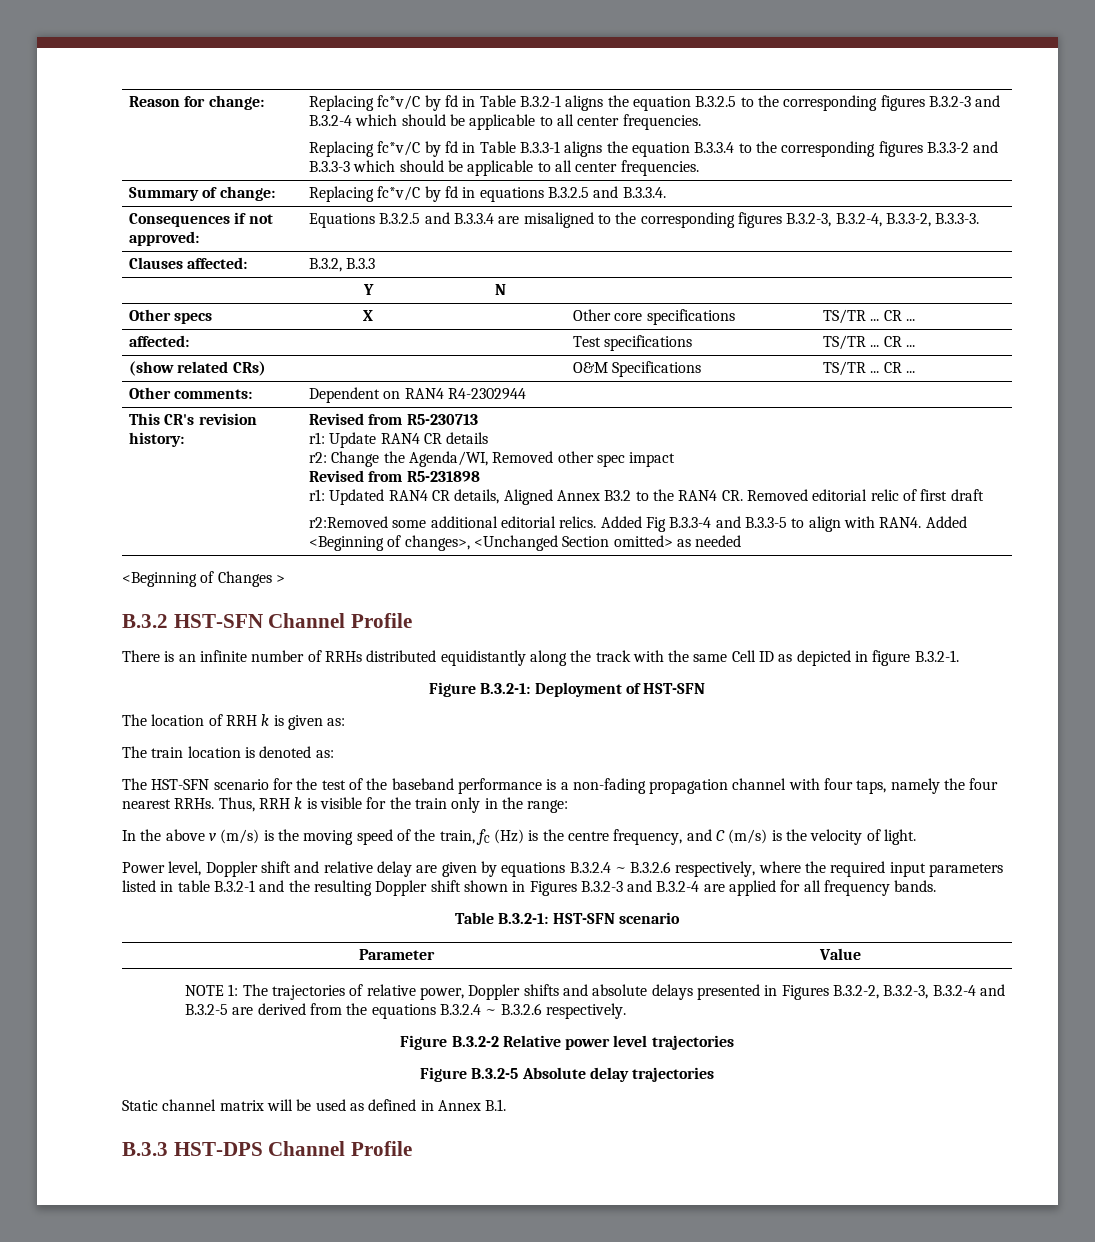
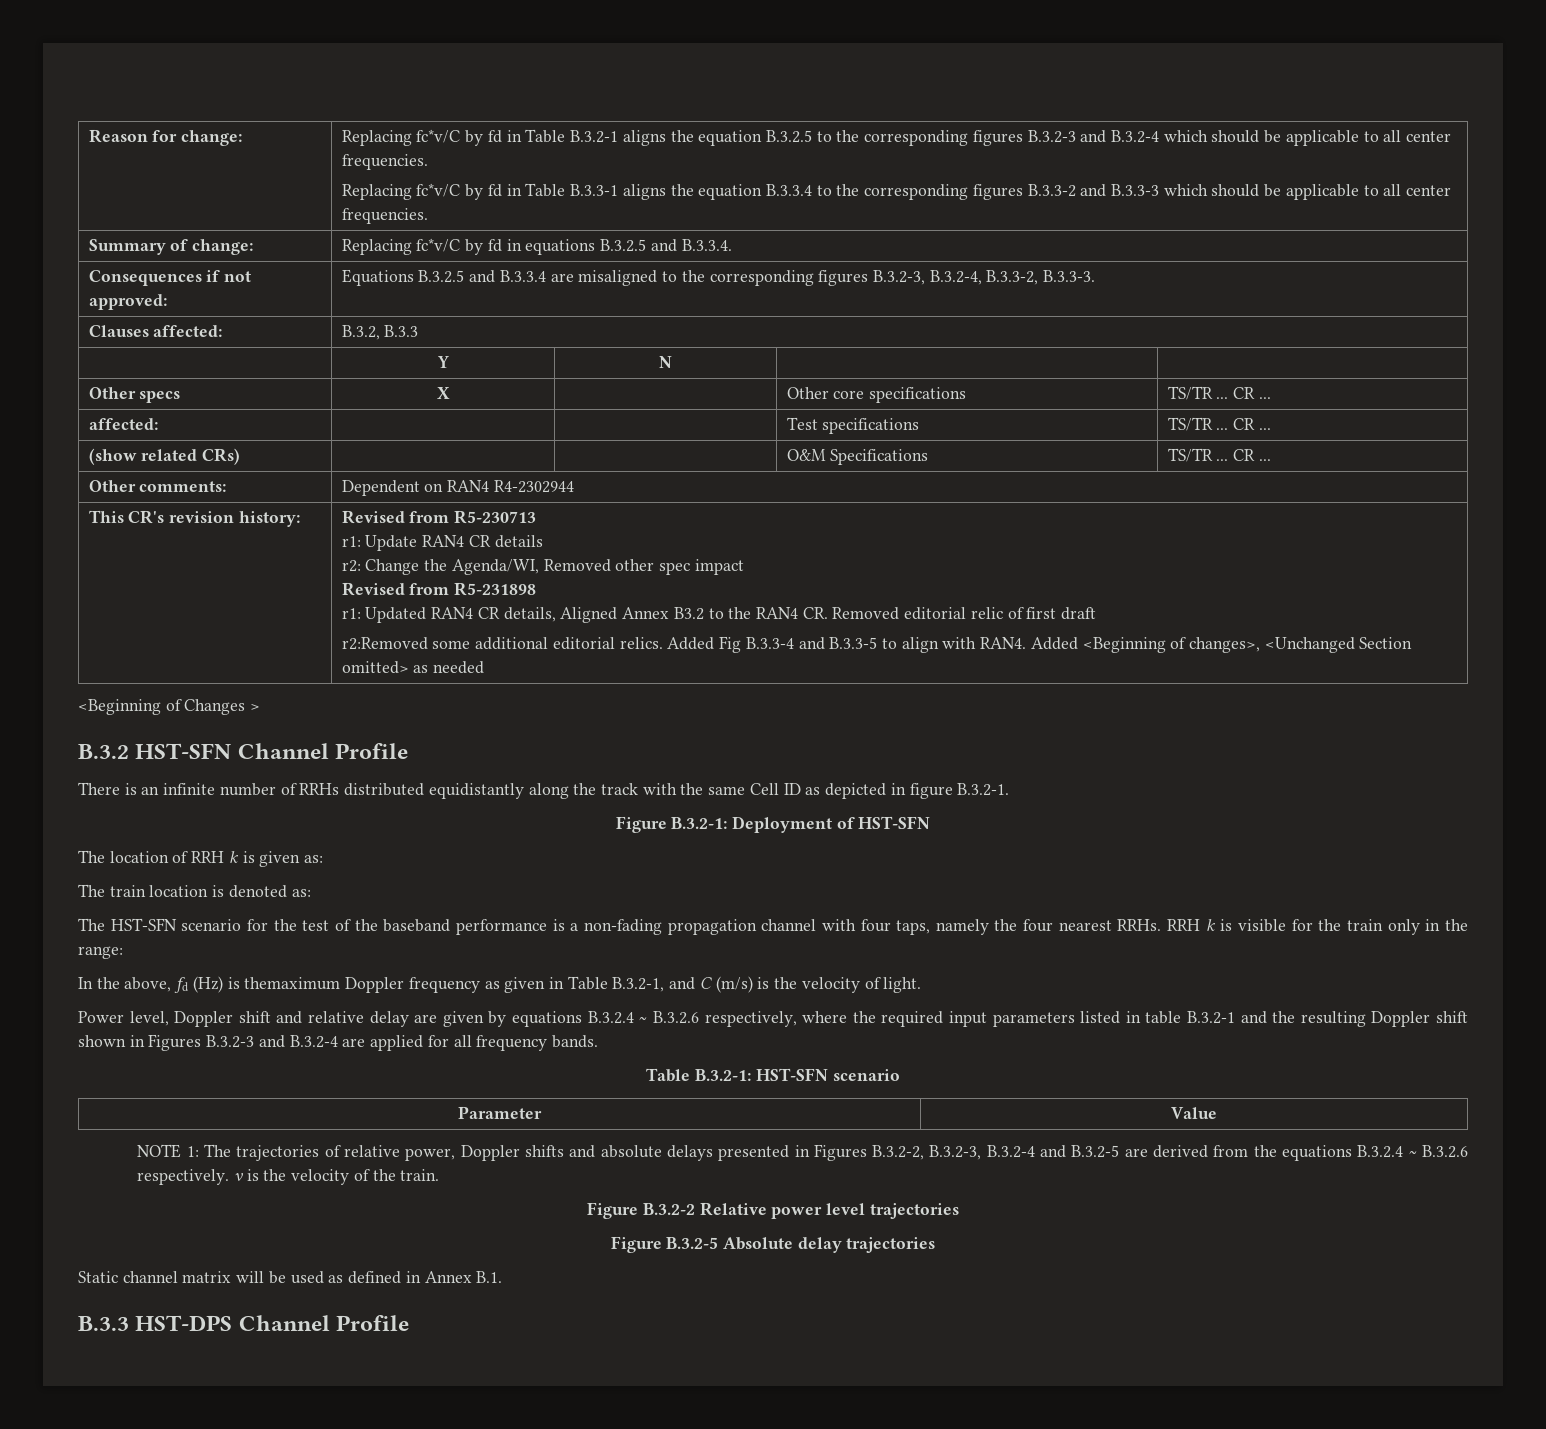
[218,797,255,812] Thus, -> (1162, 925) none
[165,829,683,845] above v (m/s) is the moving speed of the train, fC (Hz) is the centre frequency, -> [124,976,665,993] above, fd (Hz) is themaximum Doppler frequency as given in Table B.3.2-1,
(627, 1011) none -> [234,1169,440,1185] v is the velocity of the train.

